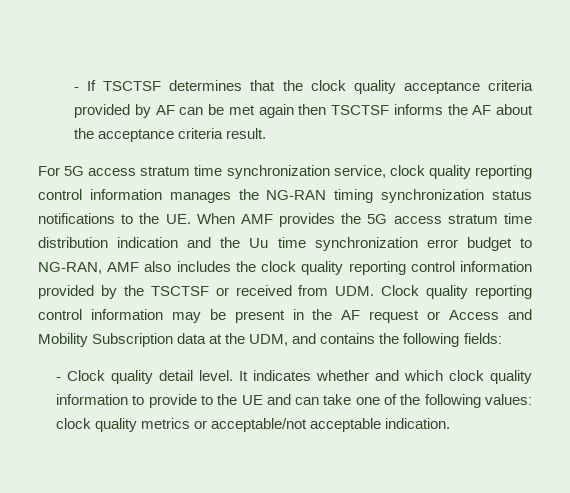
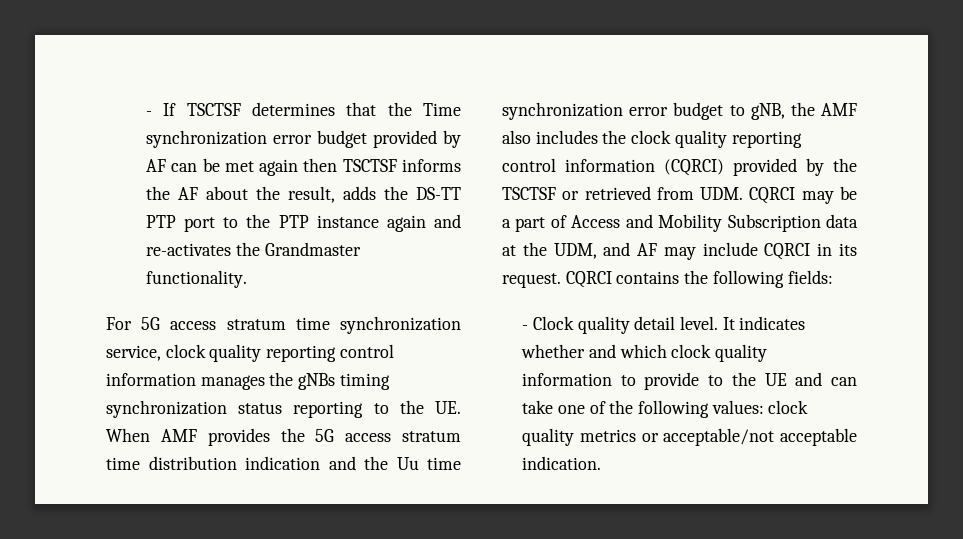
[310,80,533,94] clock quality acceptance criteria -> [423,103,461,116] [146,130,368,148] Time synchronization error budget
[98,128,267,142] acceptance criteria result. -> [288,186,461,203] [146,214,461,232] [146,242,361,256] [146,270,248,288] result, adds the DS-TT PTP port to the PTP instance again and re-activates the Grandmaster functionality.
[266,190,327,200] NG-RAN -> [298,373,336,390] gNBs
[38,213,115,224] notifications -> [293,401,364,418] reporting
[38,262,102,274] NG-RAN, -> [750,102,815,120] gNB, the
(532, 266) none -> [664,159,724,176] (CQRCI)
[235,285,292,296] received -> [584,186,651,200] retrieved
[381,285,532,299] [38,309,441,323] Clock quality reporting control information may be present in the AF request or -> [749,186,857,204] [502,215,567,232] CQRCI may be a part of
(317, 338) none -> [637,242,857,260] [502,271,612,288] AF may include CQRCI in its request. CQRCI

